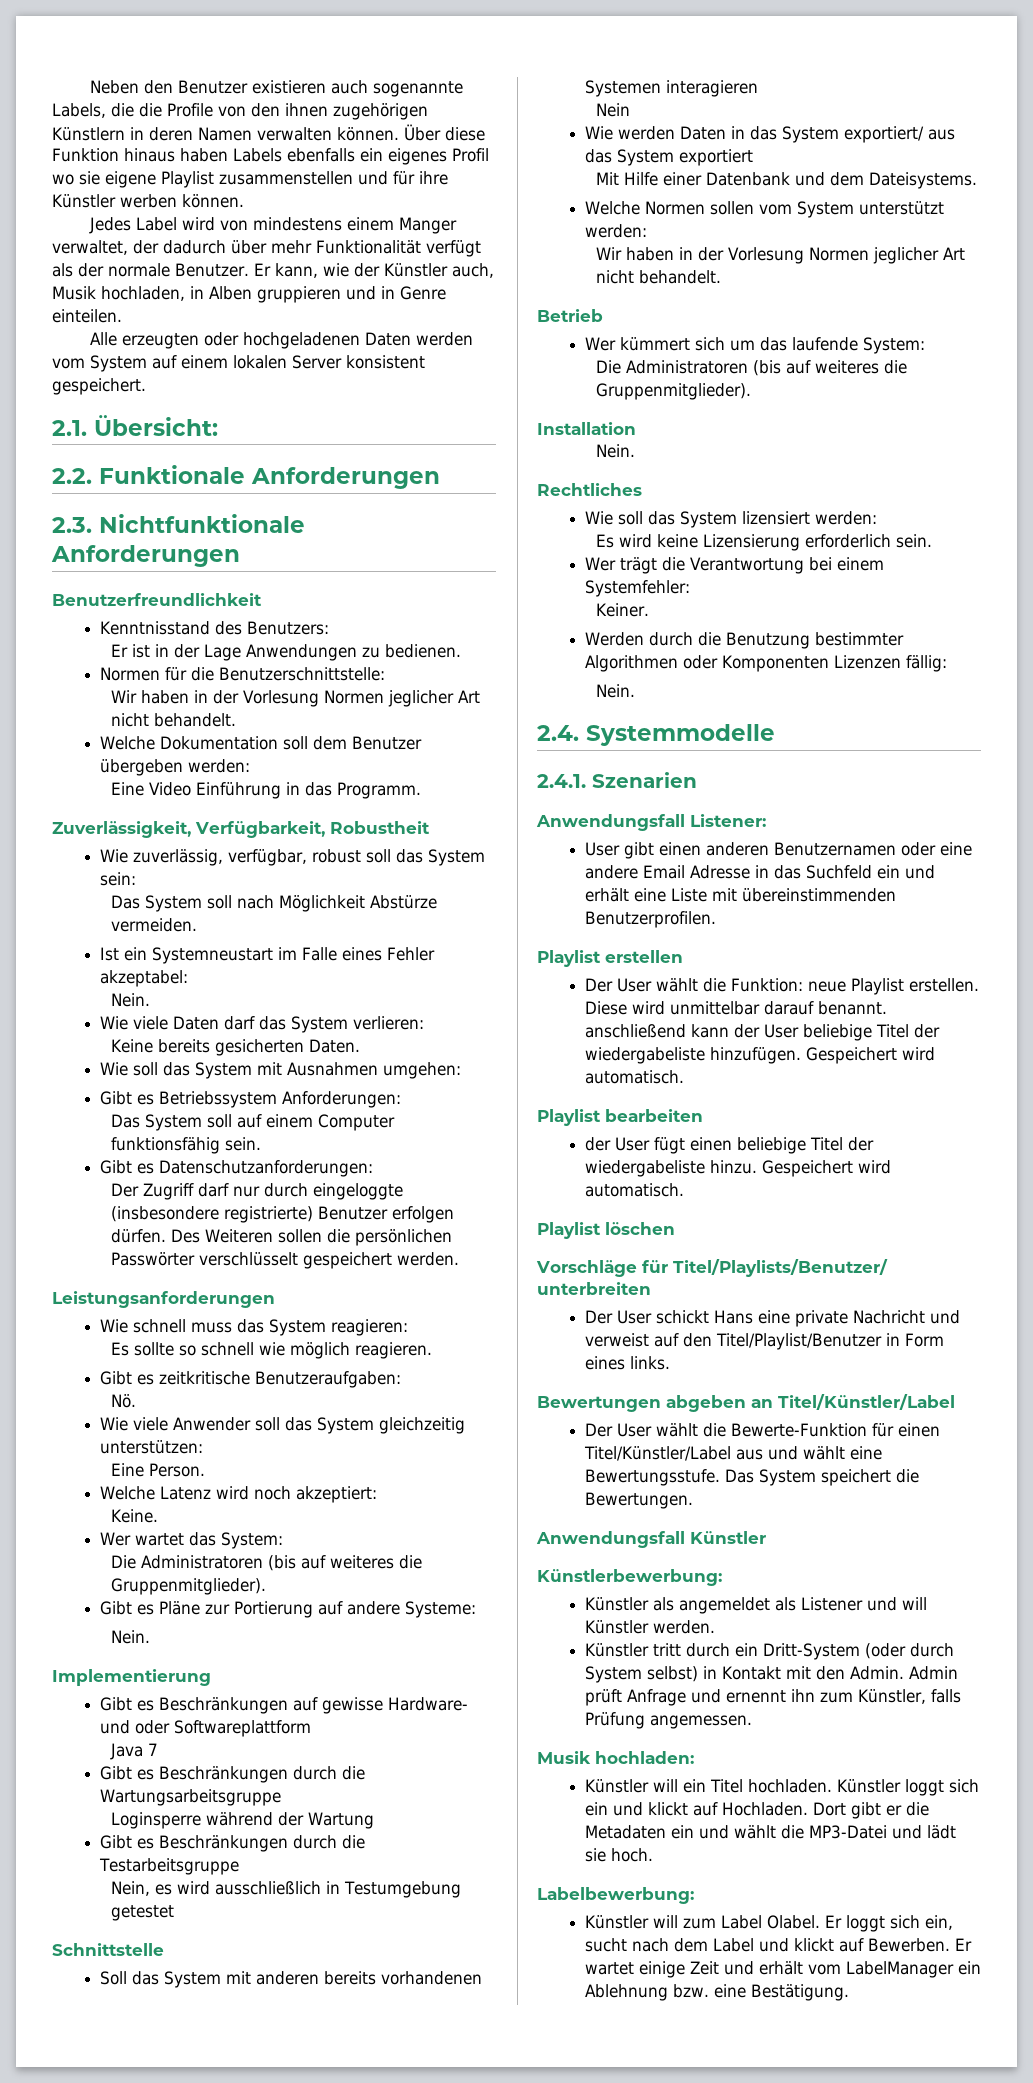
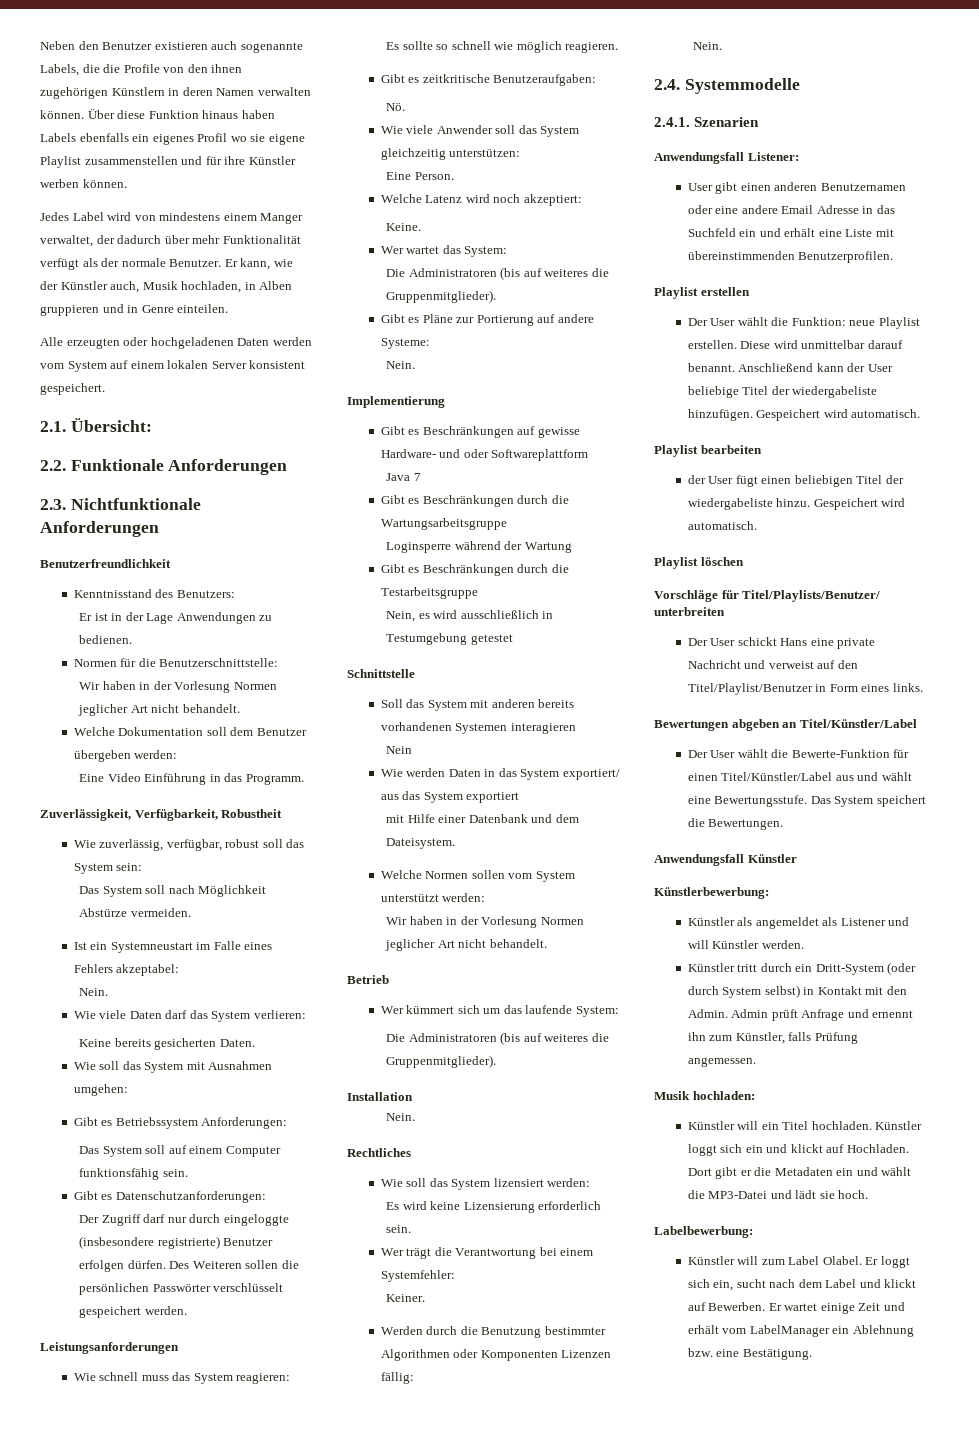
[386,947,435,961] Fehler -> [73,964,113,973] Fehlers
[596,172,620,185] Mit -> [386,815,405,823] mit
[869,172,978,189] Dateisystems. -> [386,838,456,849] Dateisystem.
[584,1024,686,1038] anschließend -> [738,363,814,372] Anschließend
[736,1137,806,1154] beliebige -> [794,475,853,487] beliebigen

